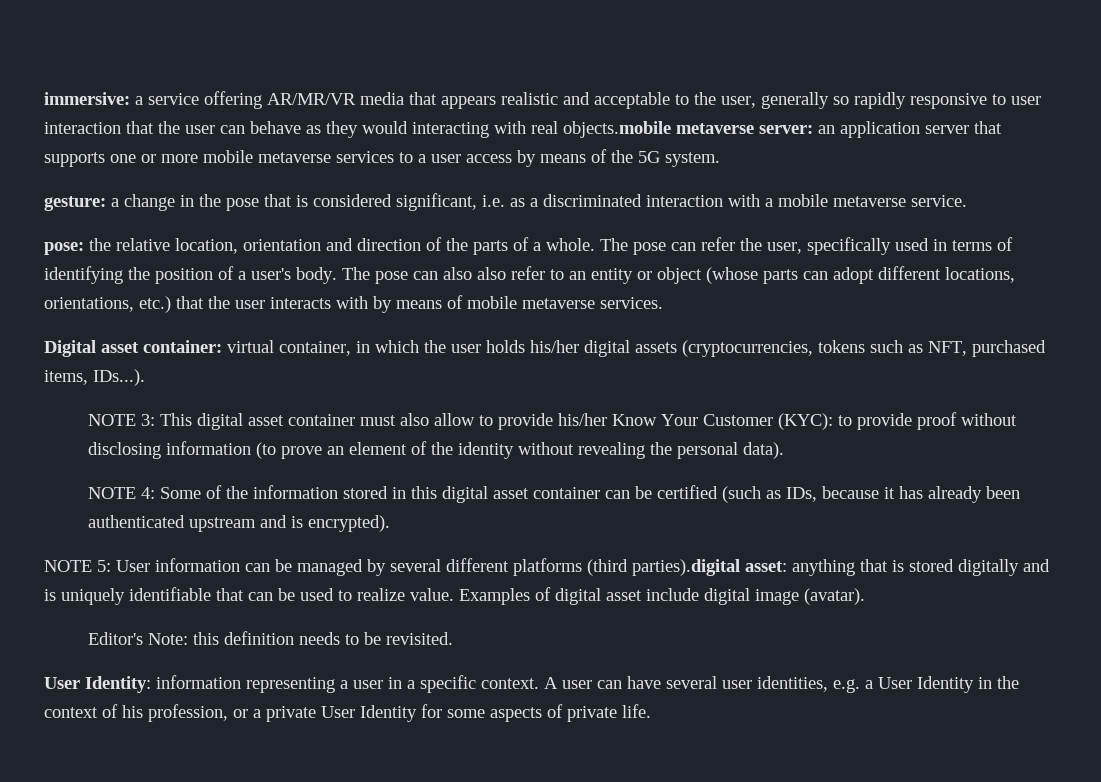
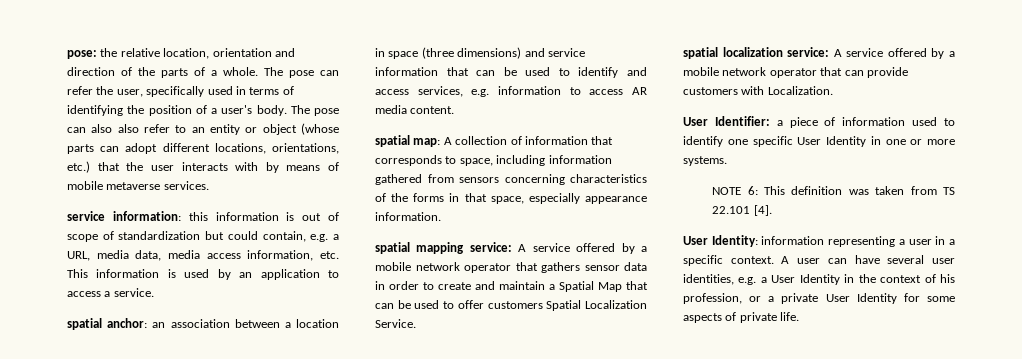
[44,91,1041,109] [44,121,1002,138] [44,149,720,167] [44,193,967,211] immersive: a service offering AR/MR/VR media that appears realistic and acceptable to the user, generally so rapidly responsive to user interaction that the user can behave as they would interacting with real objects.mobile metaverse server: an application server that supports one or more mobile metaverse services to a user access by means of the 5G system. // gesture: a change in the pose that is considered significant, i.e. as a discriminated interaction with a mobile metaverse service. // -> (67, 54) none
[44,340,1046,357] [44,369,145,386] [88,412,1018,430] [88,441,785,459] [88,485,1021,503] [88,515,391,532] [44,558,1050,576] [44,587,865,605] [88,631,454,645] Digital asset container: virtual container, in which the user holds his/her digital assets (cryptocurrencies, tokens such as NFT, purchased items, IDs...). // NOTE 3: This digital asset container must also allow to provide his/her Know Your Customer (KYC): to provide proof without disclosing information (to prove an element of the identity without revealing the personal data). // NOTE 4: Some of the information stored in this digital asset container can be certified (such as IDs, because it has already been authenticated upstream and is encrypted). // NOTE 5: User information can be managed by several different platforms (third parties).digital asset: anything that is stored digitally and is uniquely identifiable that can be used to realize value. Examples of digital asset include digital image (avatar). // Editor's Note: this definition needs to be revisited. -> [67,211,340,221] [67,231,340,242] [67,250,339,261] [67,269,339,280] [67,288,154,297] [67,318,339,330] [375,47,585,59] [375,67,647,78] [375,86,647,97] [375,105,455,114] [375,135,614,147] [375,155,612,166] [375,174,647,185] [375,193,647,204] [375,212,441,221] [375,242,647,254] [375,262,647,273] [375,281,648,292] [375,300,647,311] [375,319,416,328] [683,47,955,59] [683,67,908,78] [683,86,833,95] [683,116,955,128] [683,136,955,147] [683,156,727,166] [712,186,955,195] [712,205,772,216] service information: this information is out of scope of standardization but could contain, e.g. a URL, media data, media access information, etc. This information is used by an application to access a service. // spatial anchor: an association between a location in space (three dimensions) and service information that can be used to identify and access services, e.g. information to access AR media content. // spatial map: A collection of information that corresponds to space, including information gathered from sensors concerning characteristics of the forms in that space, especially appearance information. // spatial mapping service: A service offered by a mobile network operator that gathers sensor data in order to create and maintain a Spatial Map that can be used to offer customers Spatial Localization Service. // spatial localization service: A service offered by a mobile network operator that can provide customers with Localization. // User Identifier: a piece of information used to identify one specific User Identity in one or more systems. // NOTE 6: This definition was taken from TS 22.101 [4].

